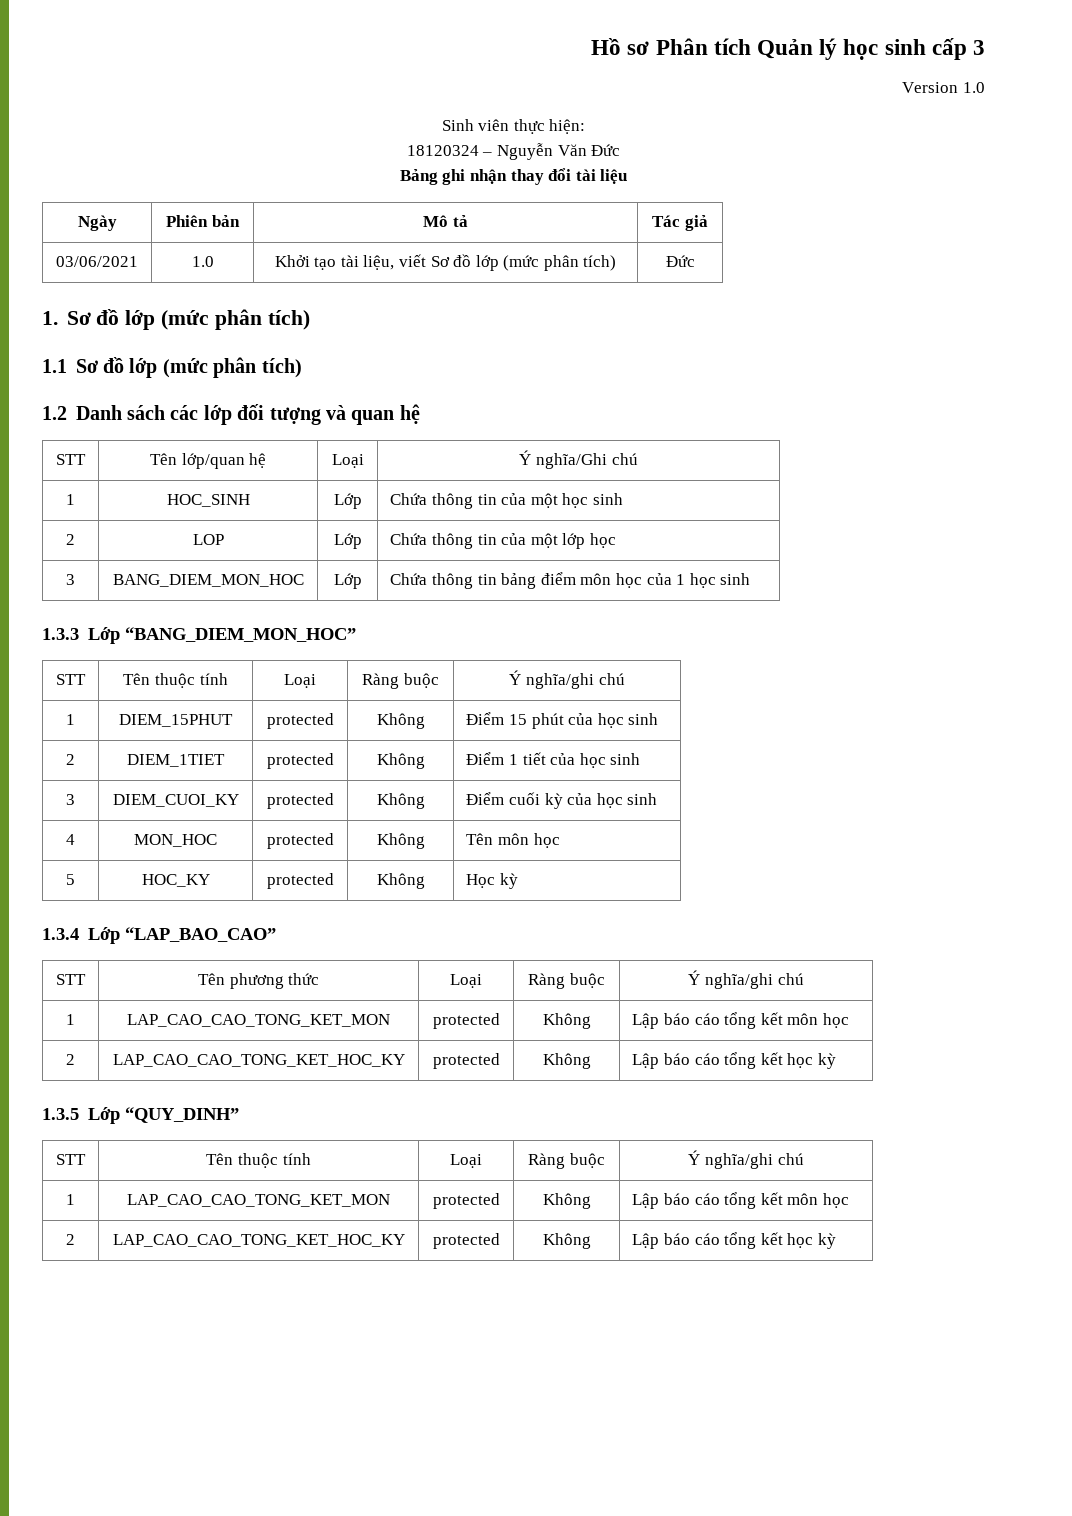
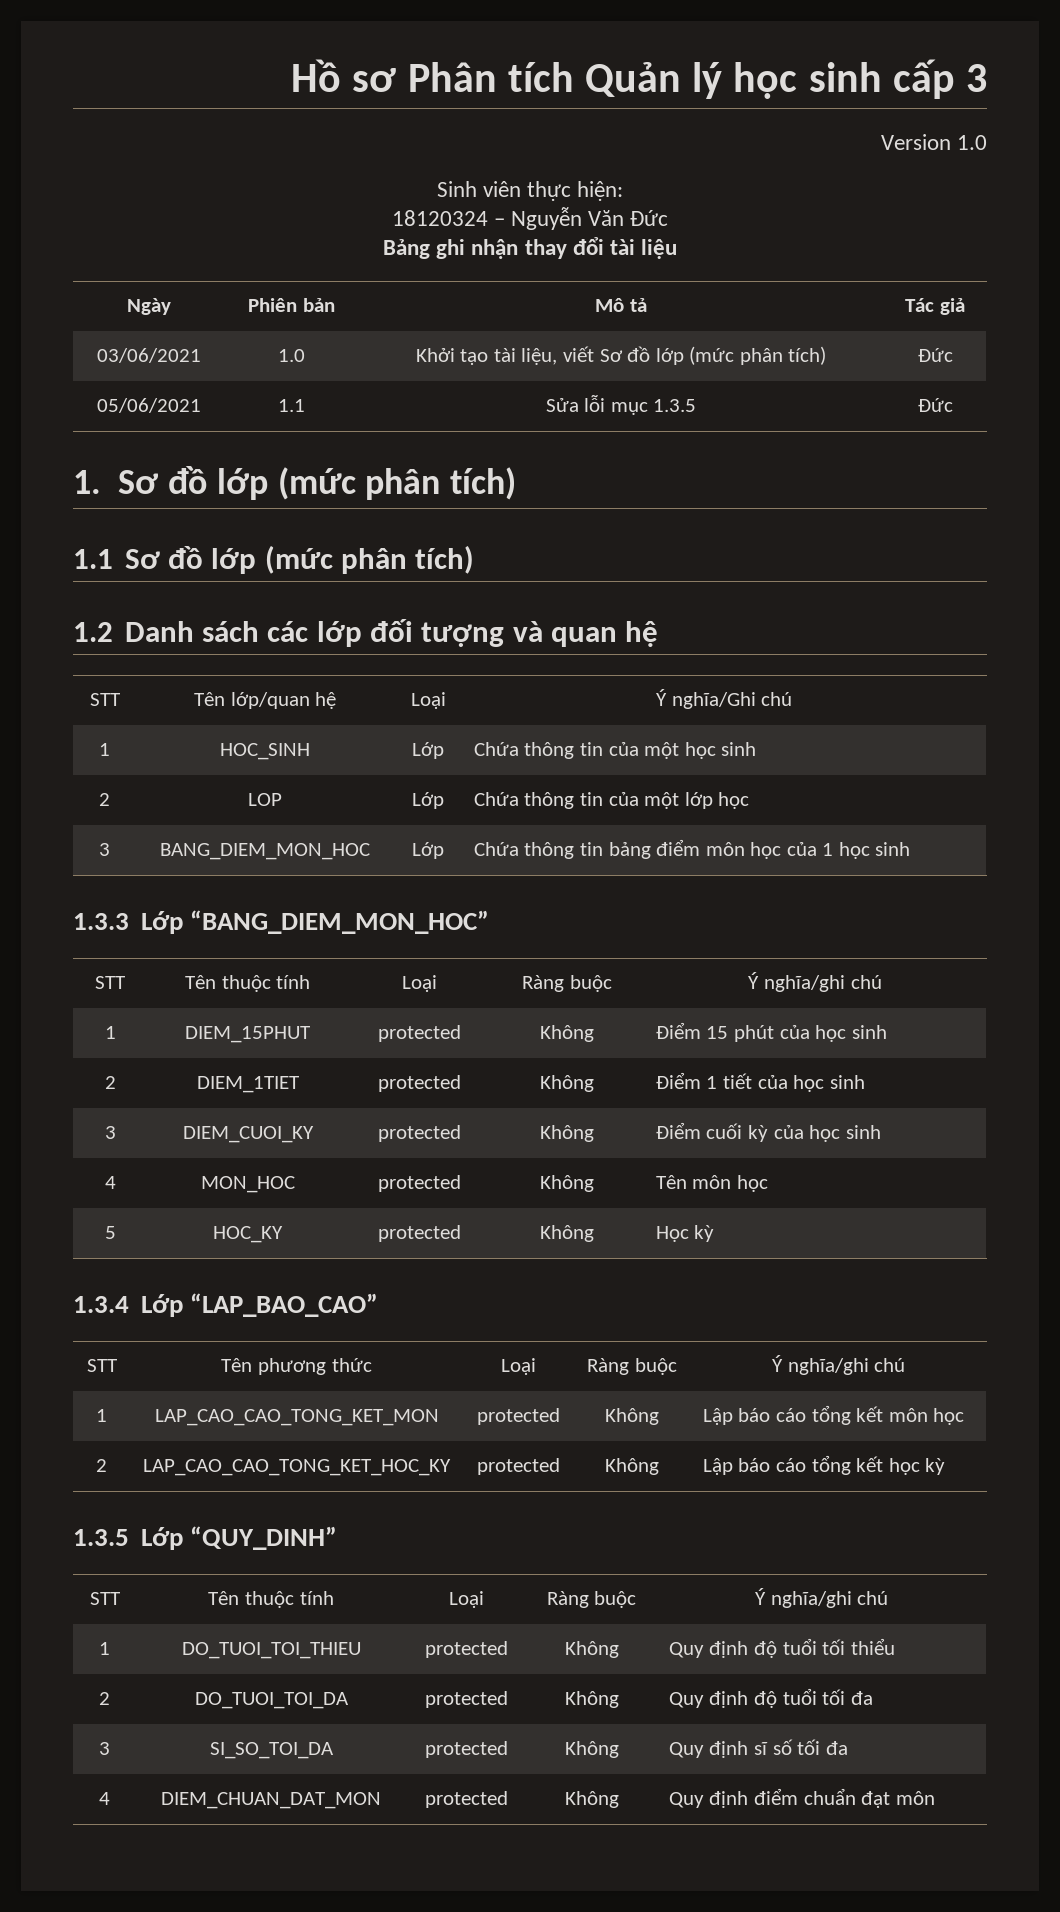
(695, 261) none -> [97,398,201,413] [278,399,305,412] [545,395,697,415] [917,398,953,412] // 05/06/2021 | 1.1 | Sửa lỗi mục 1.3.5 | Đức
[127,1194,390,1207] [432,1193,500,1209] [542,1193,591,1209] [632,1192,849,1209] [66,1234,75,1245] [112,1234,405,1247] [432,1233,500,1249] [542,1233,591,1249] [632,1232,836,1249] LAP_CAO_CAO_TONG_KET_MON | protected | Không | Lập báo cáo tổng kết môn học // 2 | LAP_CAO_CAO_TONG_KET_HOC_KY | protected | Không | Lập báo cáo tổng kết học kỳ -> [181,1642,361,1659] [425,1641,508,1658] [564,1641,619,1658] [668,1638,895,1658] [99,1692,110,1705] [194,1692,349,1709] [425,1691,508,1708] [564,1691,619,1708] [668,1688,873,1708] [99,1742,110,1755] [209,1742,334,1759] [425,1741,508,1758] [564,1741,619,1758] [668,1739,848,1758] [99,1792,110,1805] [161,1792,381,1809] [425,1791,508,1808] [564,1791,619,1808] [668,1788,935,1808] DO_TUOI_TOI_THIEU | protected | Không | Quy định độ tuổi tối thiểu // 2 | DO_TUOI_TOI_DA | protected | Không | Quy định độ tuổi tối đa // 3 | SI_SO_TOI_DA | protected | Không | Quy định sĩ số tối đa // 4 | DIEM_CHUAN_DAT_MON | protected | Không | Quy định điểm chuẩn đạt môn

